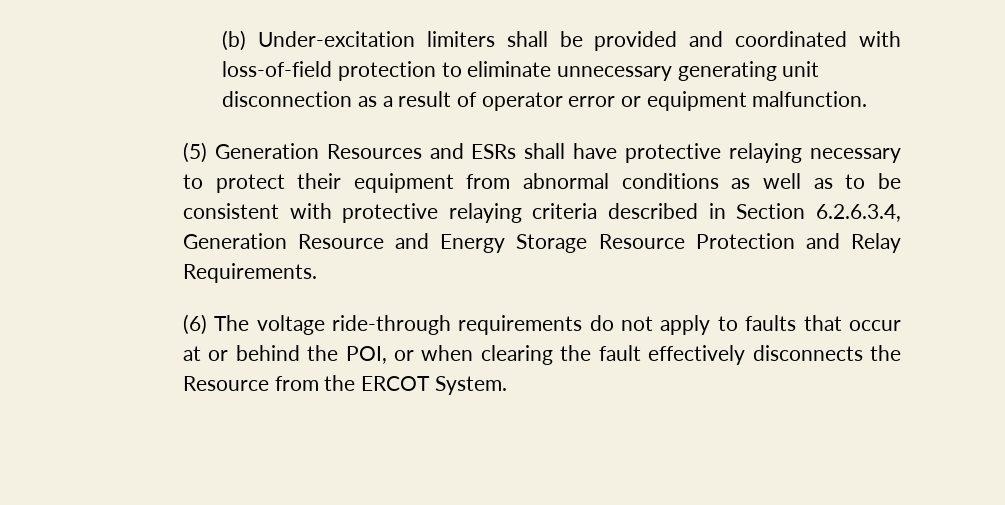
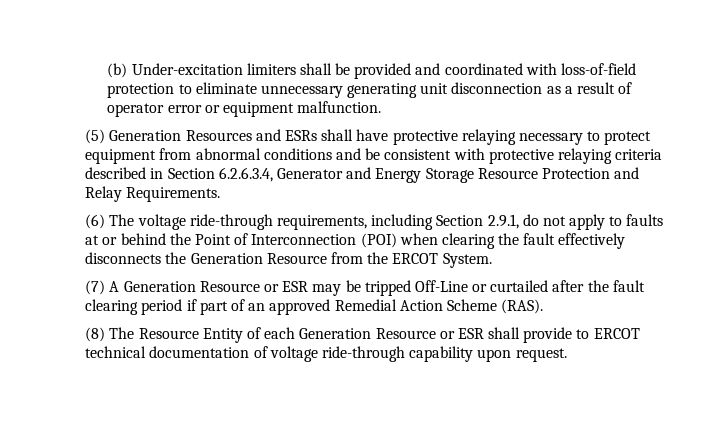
[297,173,342,189] their -> (652, 138) none
[731,173,866,189] as well as to -> [335,148,361,160] and
[182,233,384,249] Generation Resource -> [276,168,343,179] Generator
[458,315,583,335] requirements -> [276,214,519,230] requirements, including Section 2.9.1,
[803,315,901,331] that occur -> (664, 220) none
[345,346,414,364] POI, or -> [194,233,397,248] Point of Interconnection (POI)
(901, 353) none -> [190,253,263,264] Generation
(507, 385) none -> [85,280,645,296] [85,299,544,315] [85,327,640,343] [85,346,567,362] // (7) A Generation Resource or ESR may be tripped Off-Line or curtailed after the fault clearing period if part of an approved Remedial Action Scheme (RAS). // (8) The Resource Entity of each Generation Resource or ESR shall provide to ERCOT technical documentation of voltage ride-through capability upon request.

